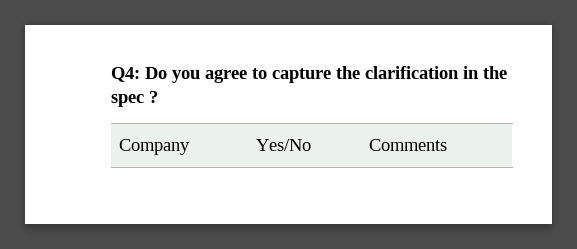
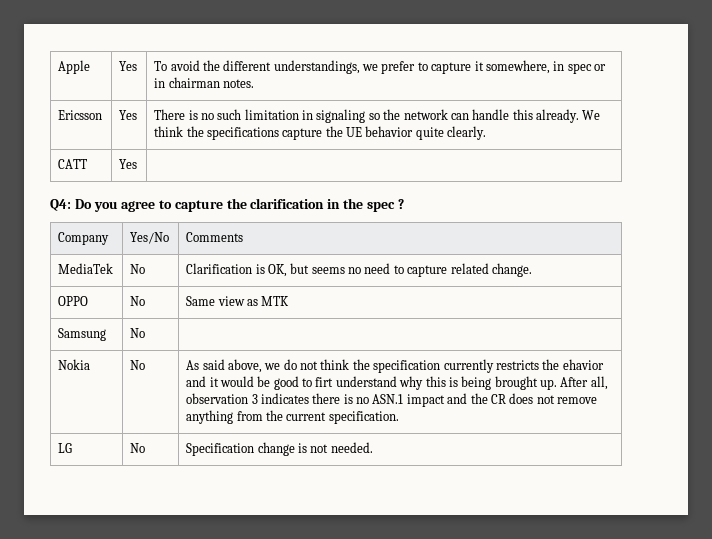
(111, 74) none -> [58,60,91,74] [119,61,138,71] [154,60,607,74] [154,77,254,88] [58,110,103,120] [119,110,138,120] [154,109,601,123] [154,126,487,140] [58,159,88,169] [119,159,138,169] Apple | Yes | To avoid the different understandings, we prefer to capture it somewhere, in spec or in chairman notes. // Ericsson | Yes | There is no such limitation in signaling so the network can handle this already. We think the specifications capture the UE behavior quite clearly. // CATT | Yes | //
(447, 145) none -> [58,263,114,274] [130,264,146,274] [186,263,532,277] [58,296,89,306] [130,296,146,306] [186,296,290,306] [58,328,107,341] [130,328,146,338] [58,359,91,370] [130,360,146,370] [186,359,604,373] [186,376,608,390] [186,393,598,407] [186,410,399,424] [58,443,73,453] [130,443,146,453] [186,442,373,456] // MediaTek | No | Clarification is OK, but seems no need to capture related change. // OPPO | No | Same view as MTK // Samsung | No | // Nokia | No | As said above, we do not think the specification currently restricts the ehavior and it would be good to firt understand why this is being brought up. After all, observation 3 indicates there is no ASN.1 impact and the CR does not remove anything from the current specification. // LG | No | Specification change is not needed.

